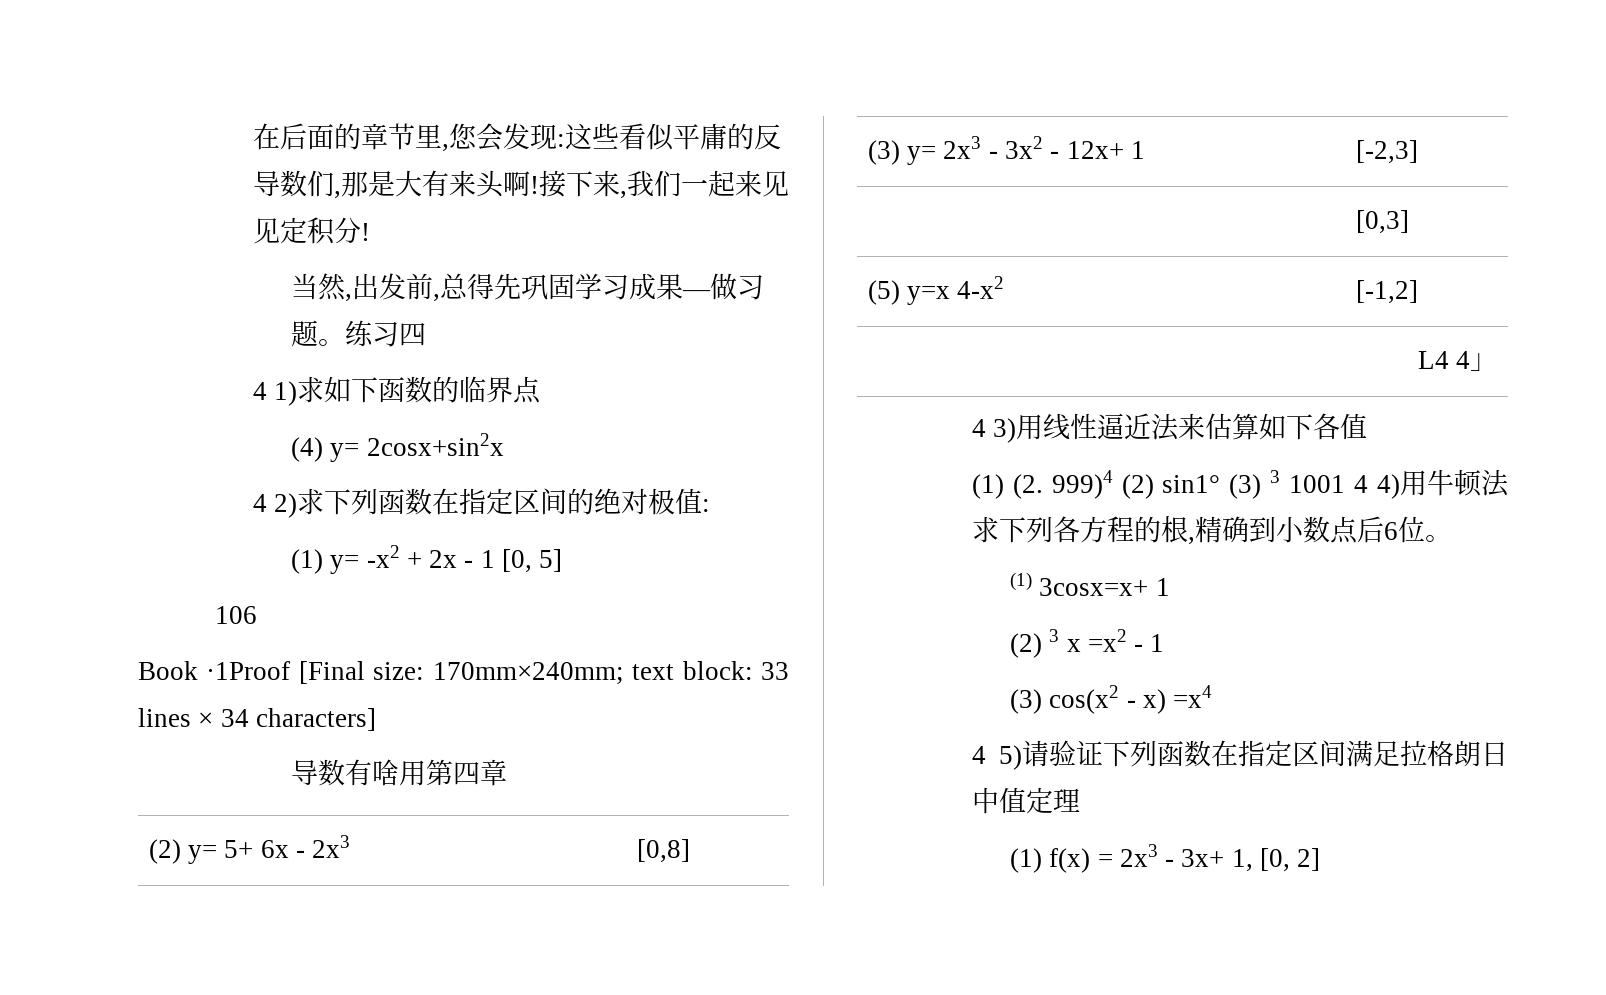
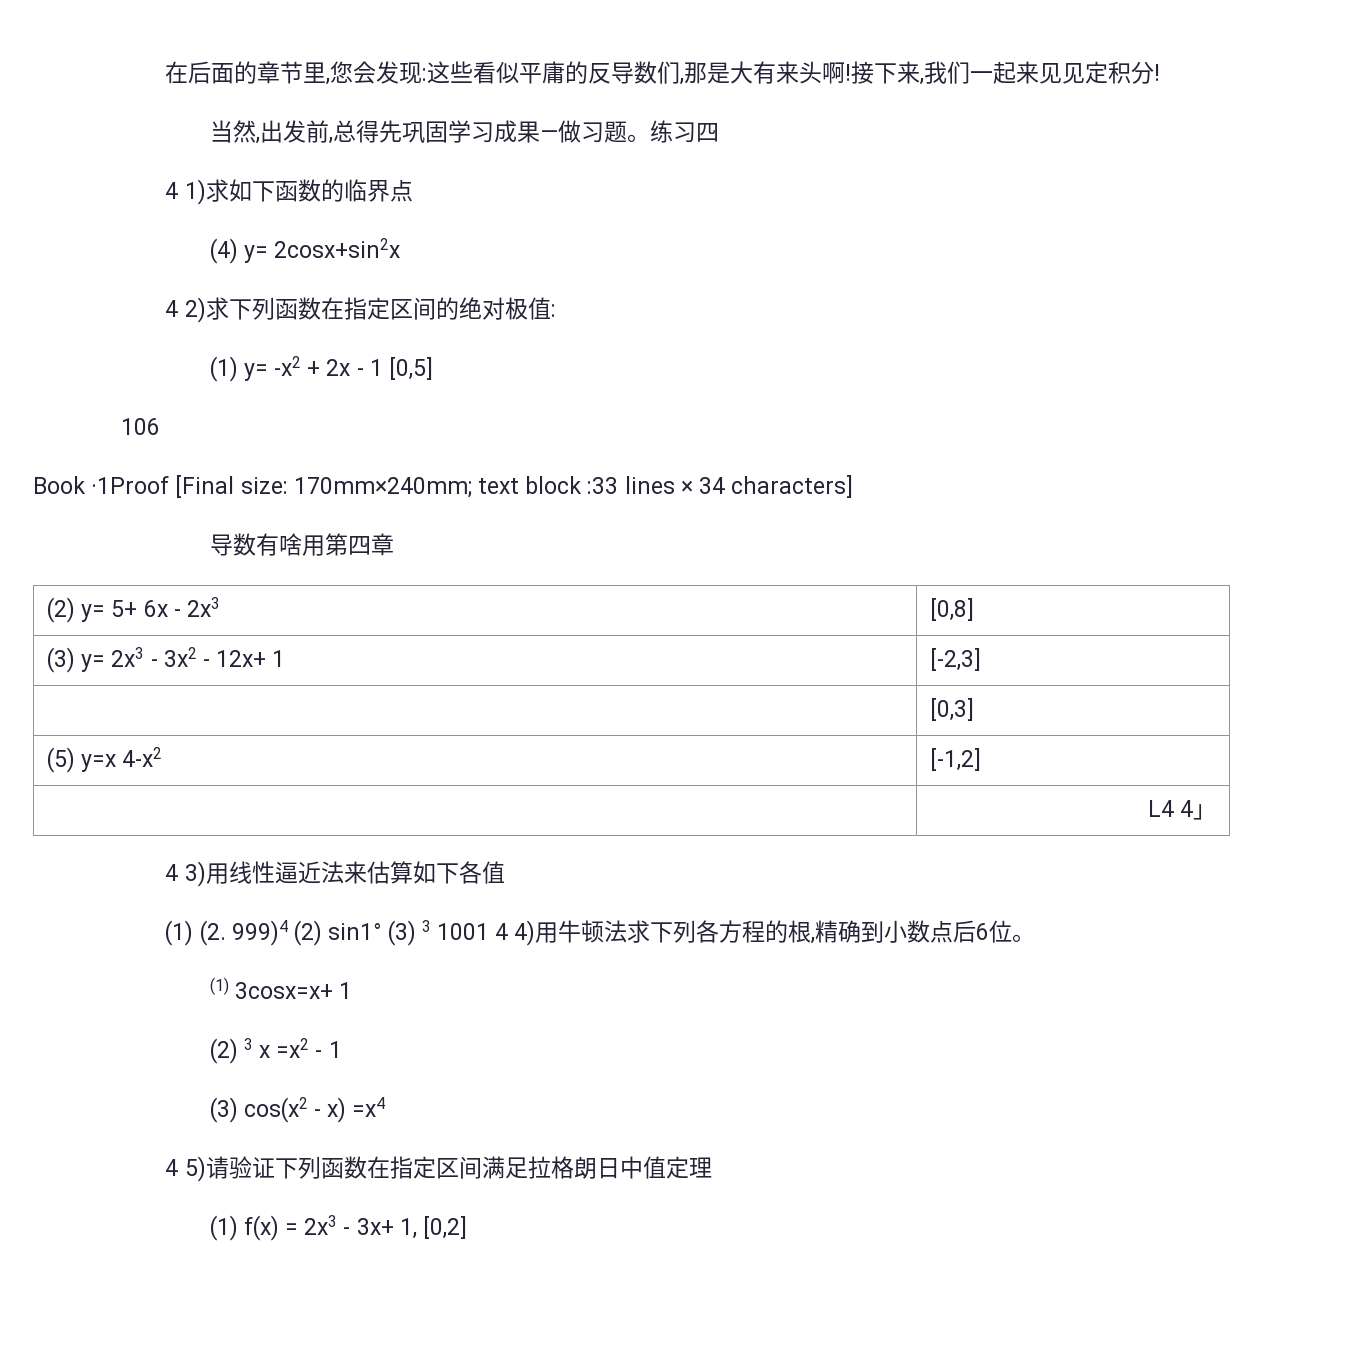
[502,549,563,573] [0, 5] -> [389,357,434,380] [0,5]
[682,661,790,680] block: 33 -> [525,476,619,494] block :33
[1260,848,1321,872] [0, 2] -> [423,1216,468,1239] [0,2]

